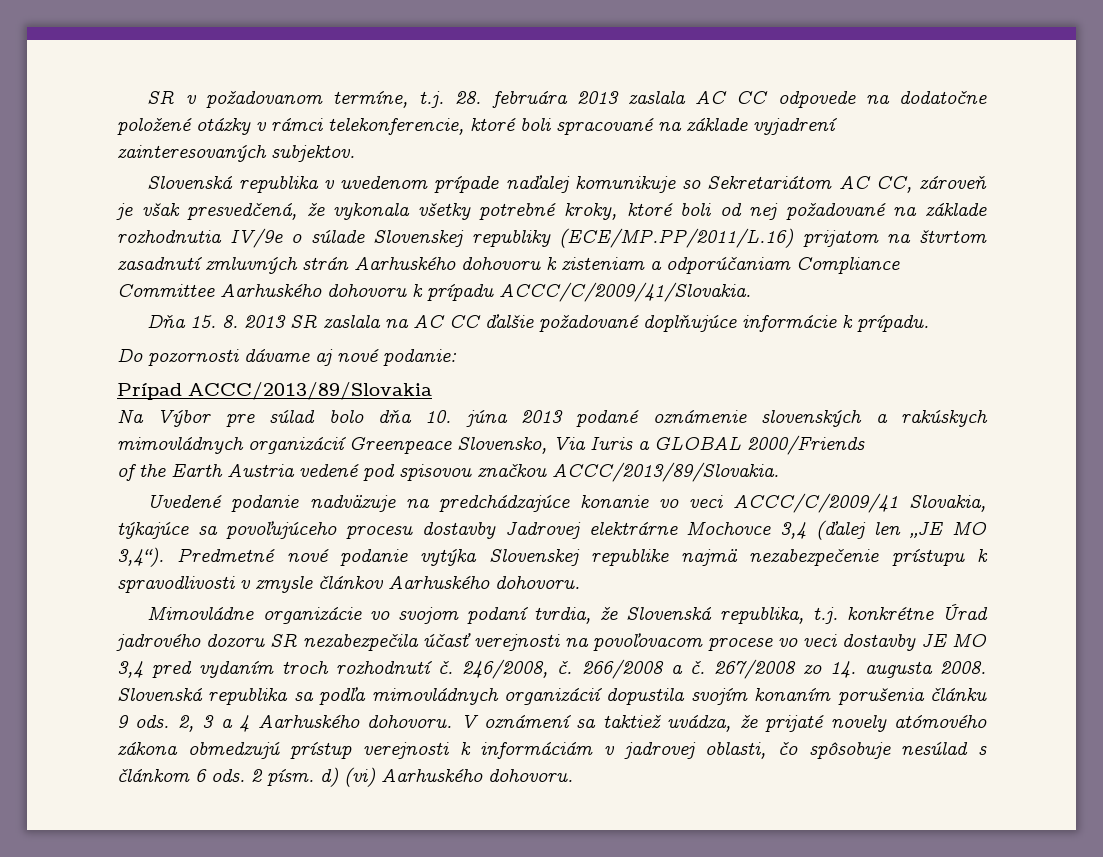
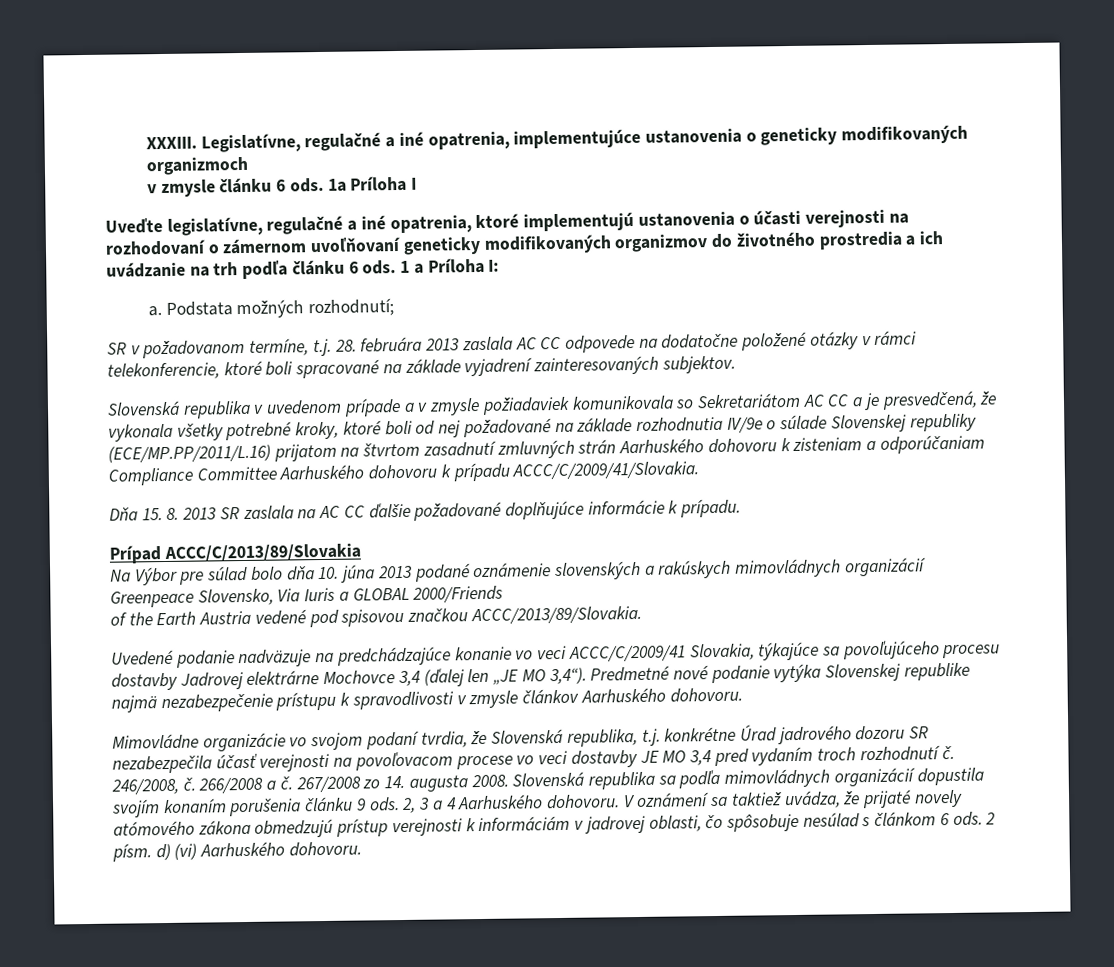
(147, 97) none -> [145,124,969,153] [145,156,249,176] [146,175,418,198] [105,209,909,236] [105,231,943,256] [106,257,500,279] [147,298,395,319] XXXIII. Legislatívne, regulačné a iné opatrenia, implementujúce ustanovenia o geneticky modifikovaných organizmoch // v zmysle článku 6 ods. 1a Príloha I // Uveďte legislatívne, regulačné a iné opatrenia, ktoré implementujú ustanovenia o účasti verejnosti na rozhodovaní o zámernom uvoľňovaní geneticky modifikovaných organizmov do životného prostredia a ich uvádzanie na trh podľa článku 6 ods. 1 a Príloha I: // a. Podstata možných rozhodnutí; //
[505,175,987,193] [116,203,180,220] naďalej komunikuje so Sekretariátom AC CC, zároveň je však -> [403,392,880,416] a v zmysle požiadaviek komunikovala so Sekretariátom AC CC a je
[117,348,457,366] // Do pozornosti dávame aj nové podanie: -> (742, 508) none
[188,381,432,400] ACCC/2013/89/Slovakia -> [163,543,361,563] ACCC/C/2013/89/Slovakia

